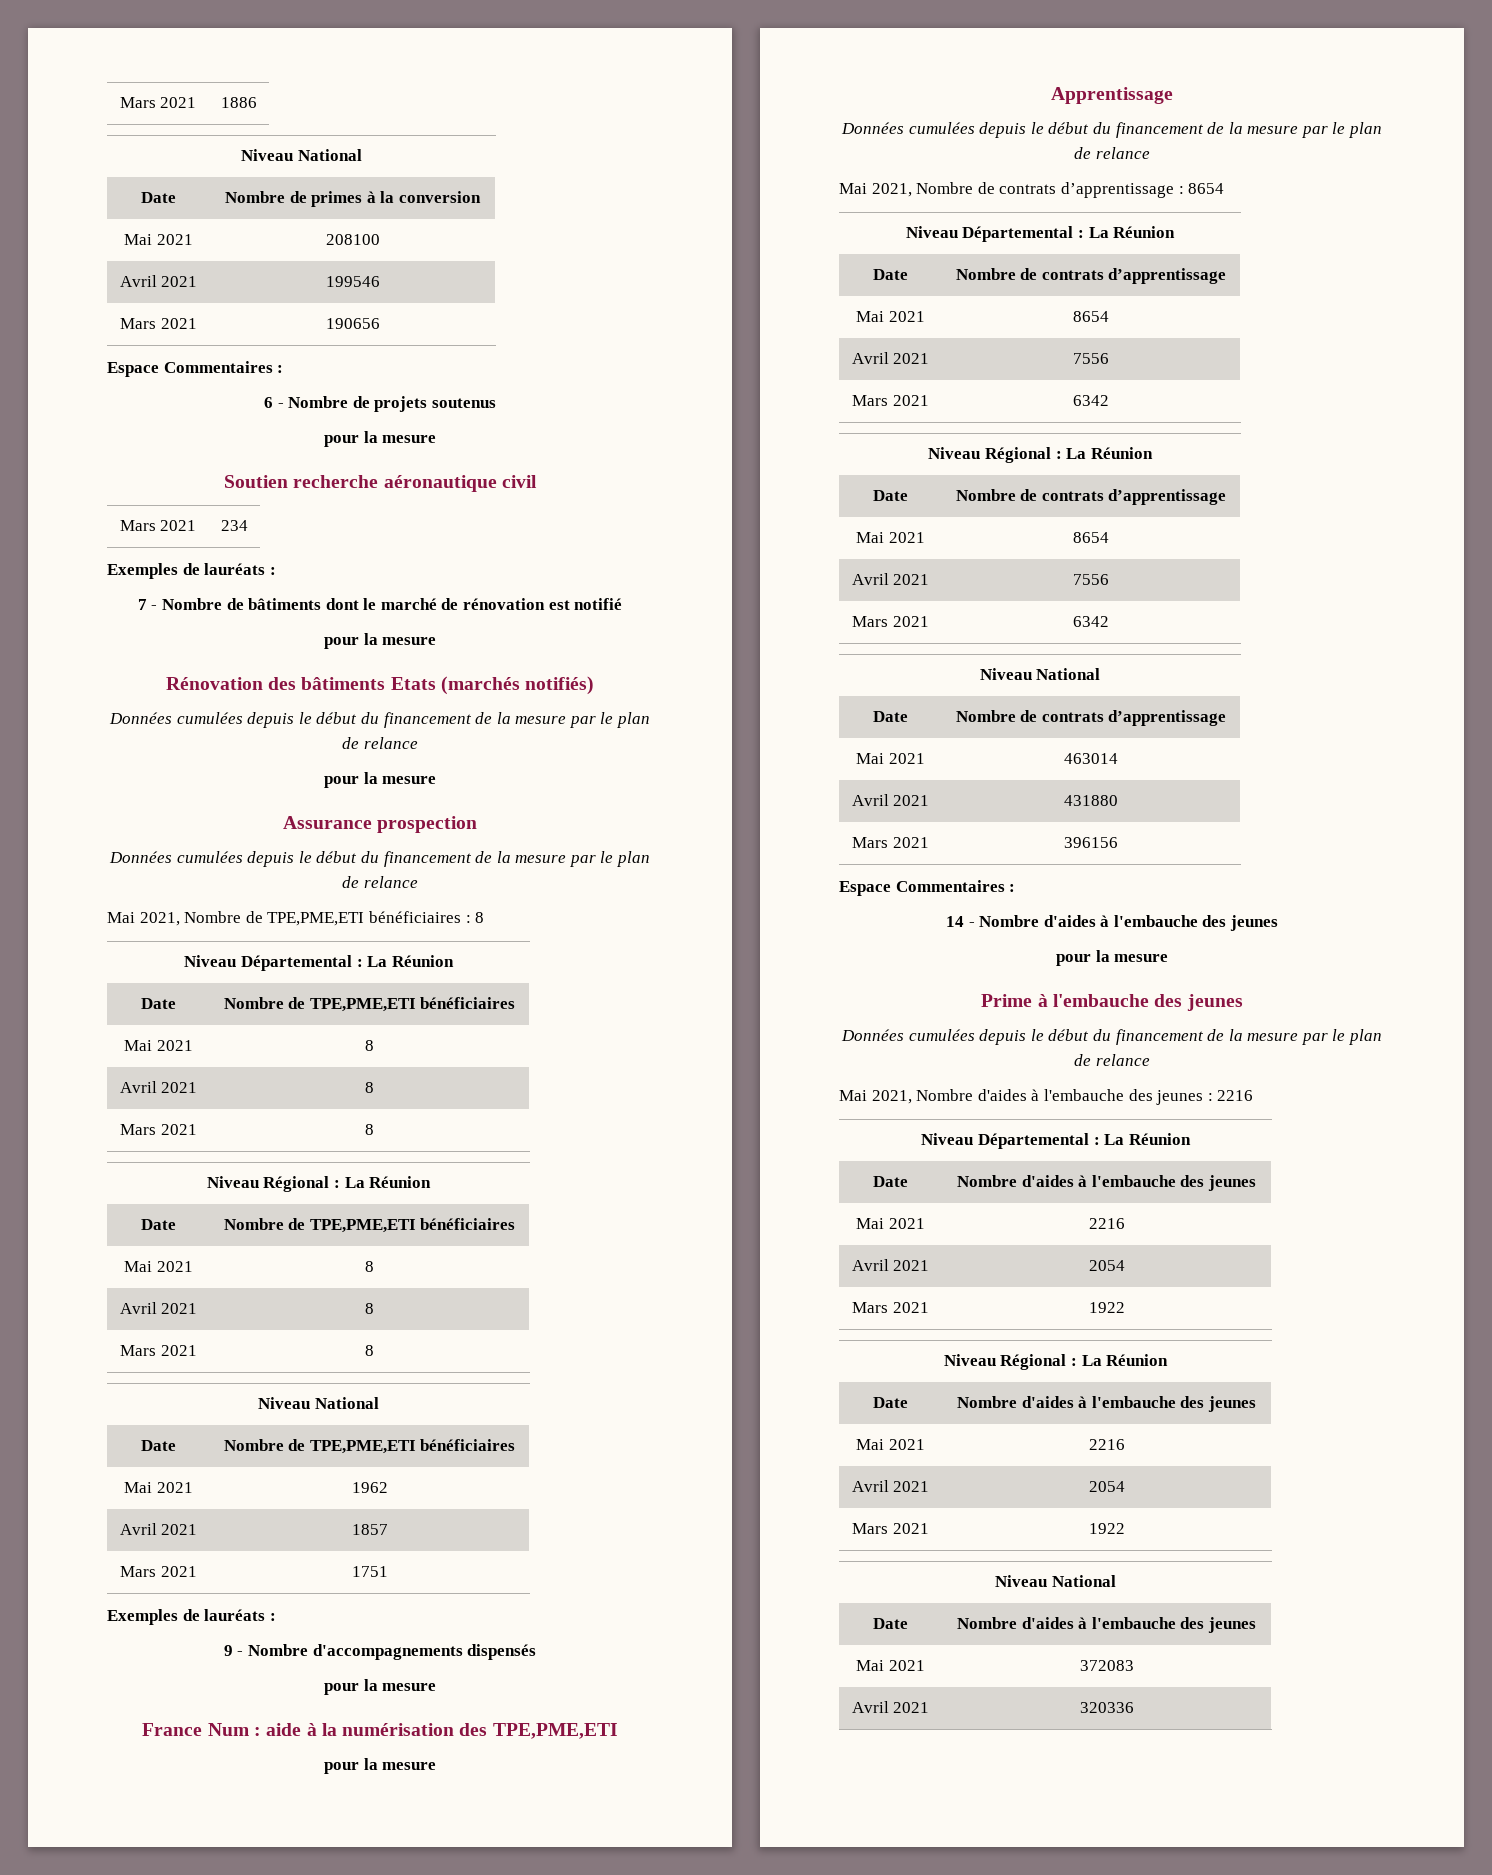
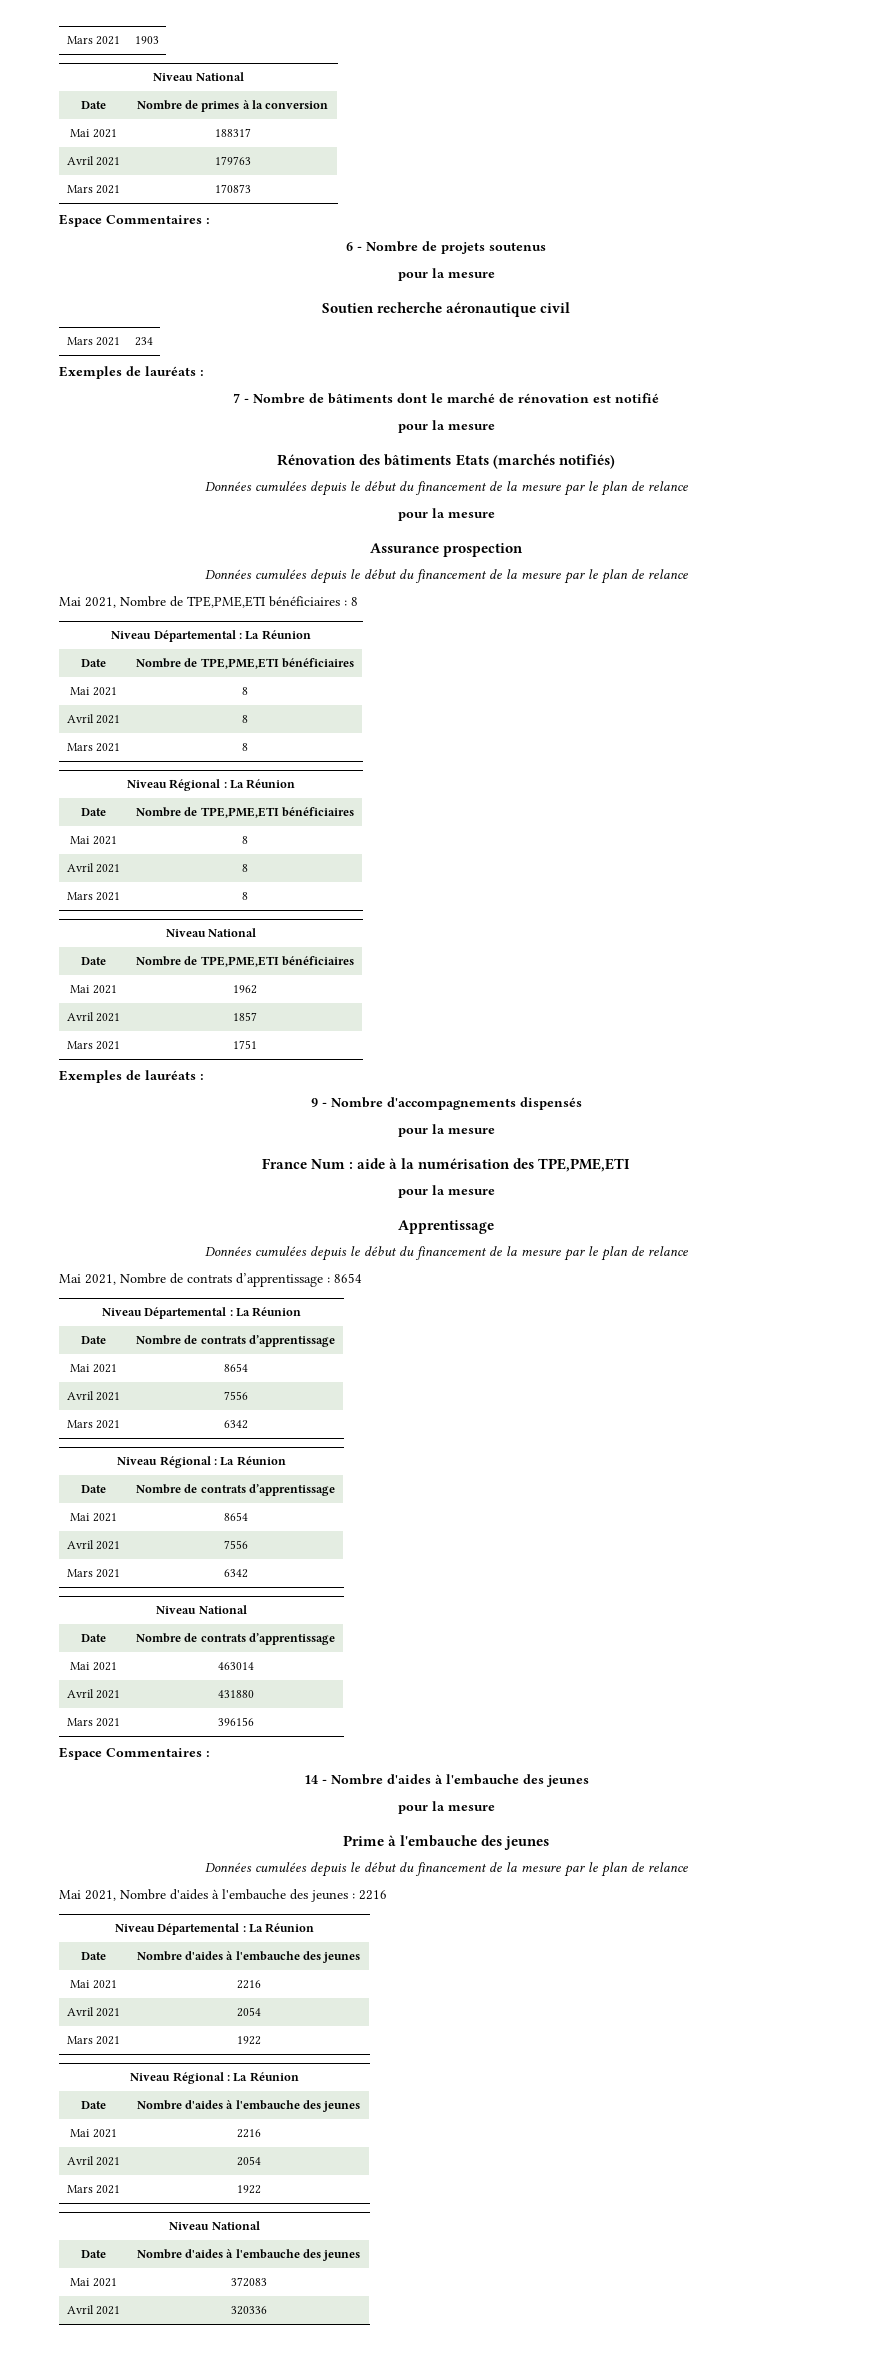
[119,97,197,108] [220,97,257,108] Mars 2021 | 1886 -> [66,36,121,45] [134,36,159,44] Mars 2021 | 1903
[325,234,380,245] [119,275,198,287] [325,276,380,287] [120,318,197,329] [325,318,380,329] 208100 // Avril 2021 | 199546 // Mars 2021 | 190656 -> [214,128,251,137] [66,156,121,166] [214,156,251,165] [66,185,121,194] [214,184,251,193] 188317 // Avril 2021 | 179763 // Mars 2021 | 170873

